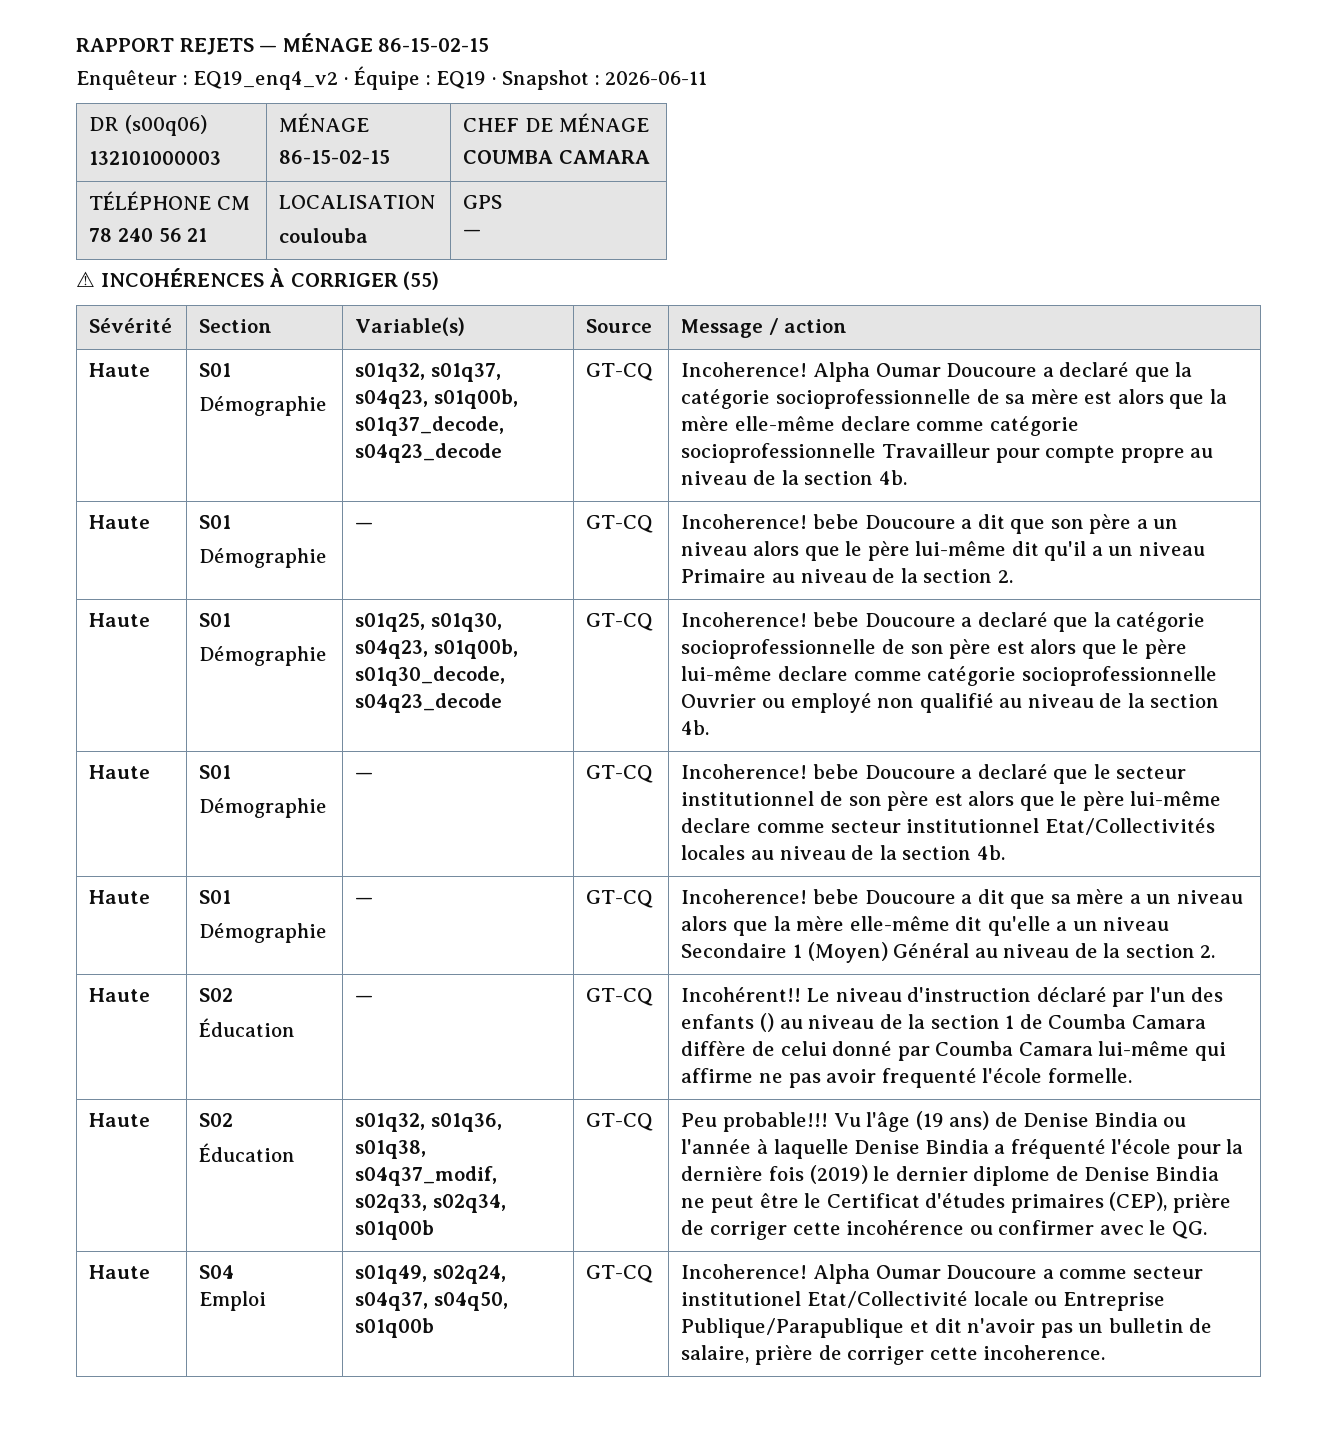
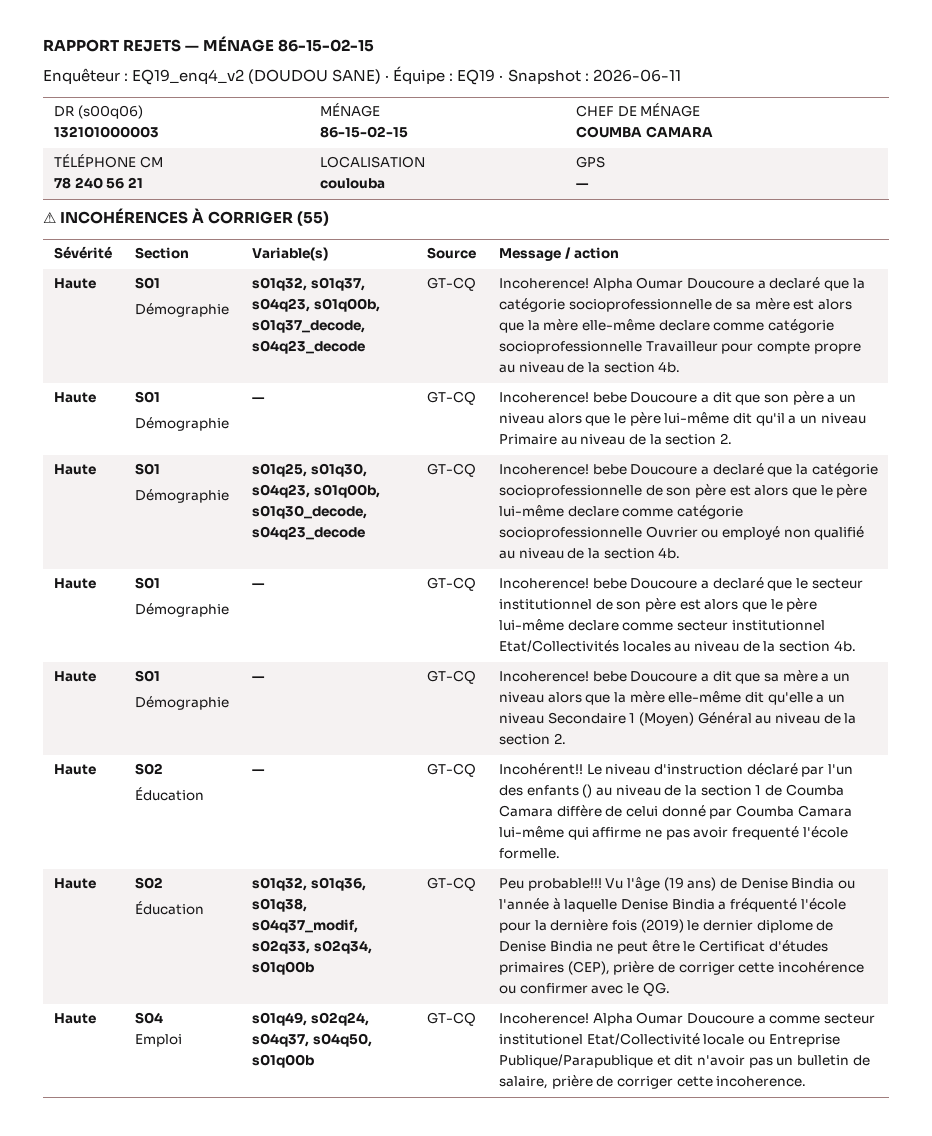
(339, 80) none -> [248,69,382,84] (DOUDOU SANE)

